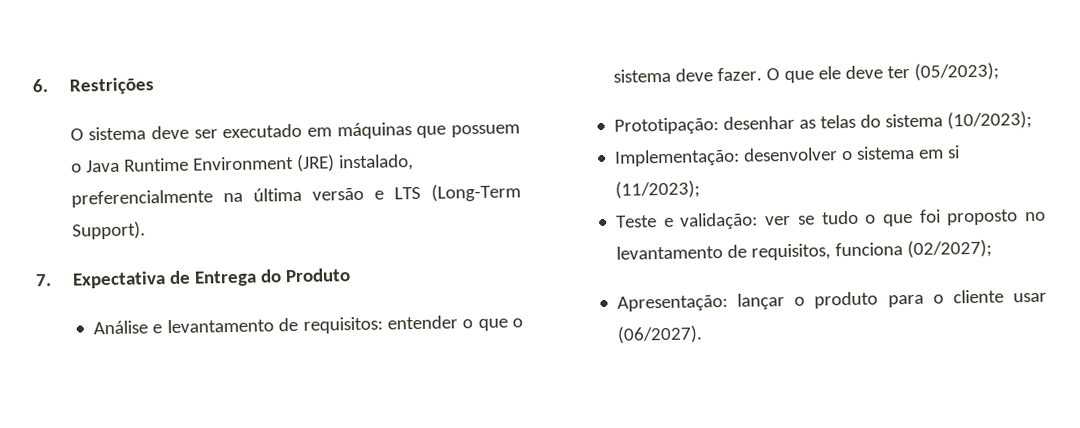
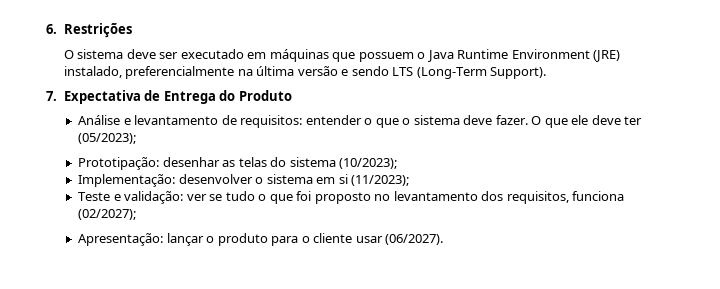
(384, 195) none -> [351,66,389,76] sendo
[726,244,747,258] de -> [481,191,504,201] dos

